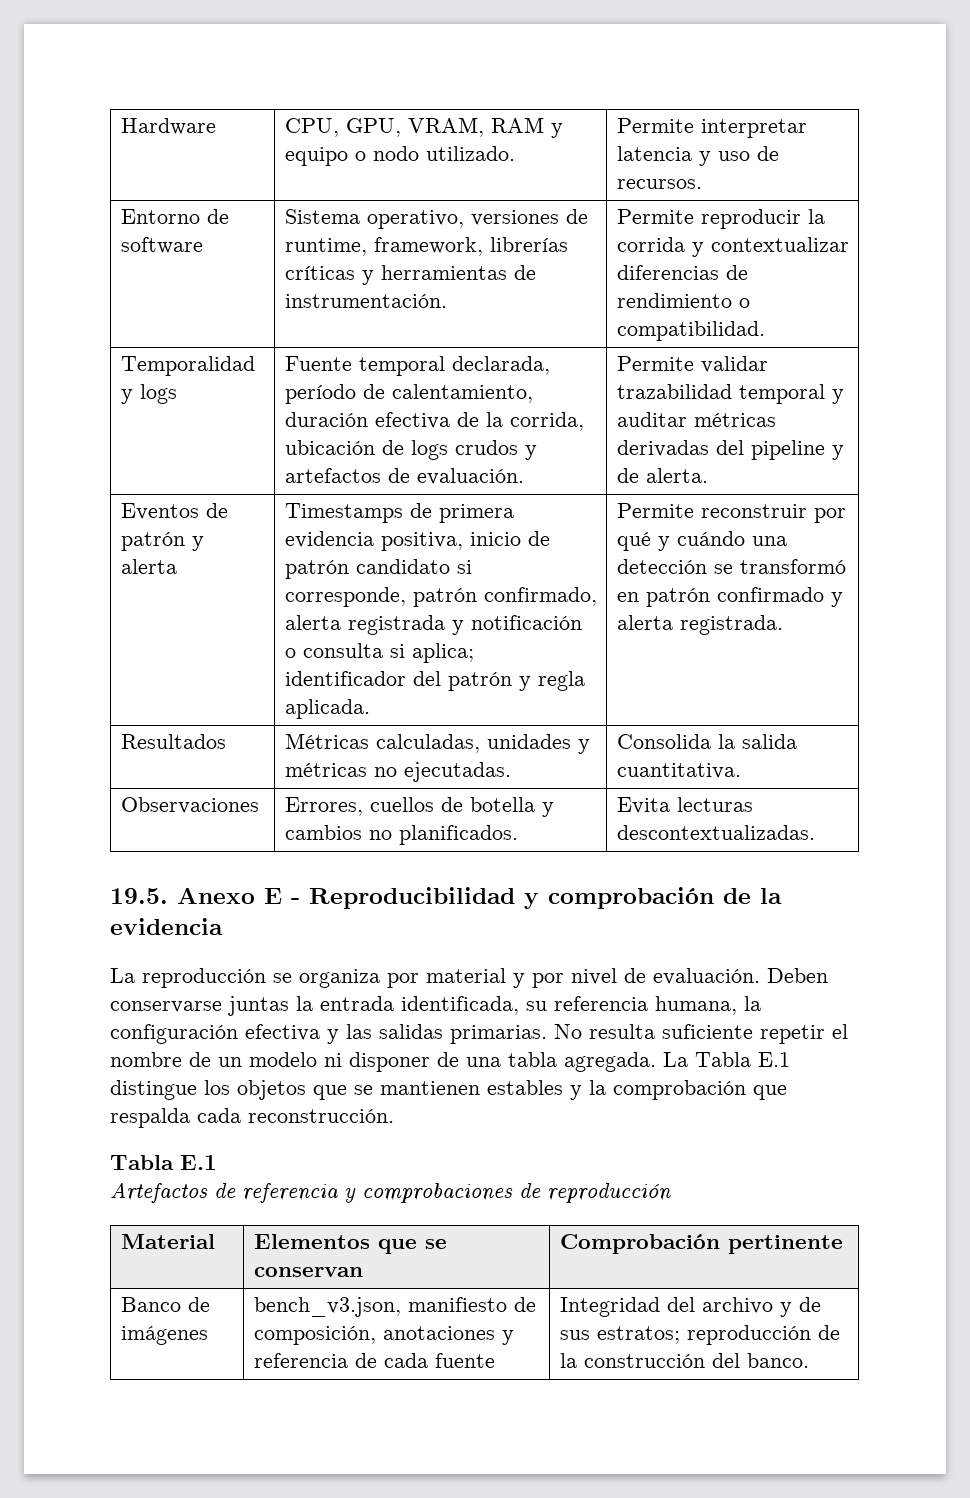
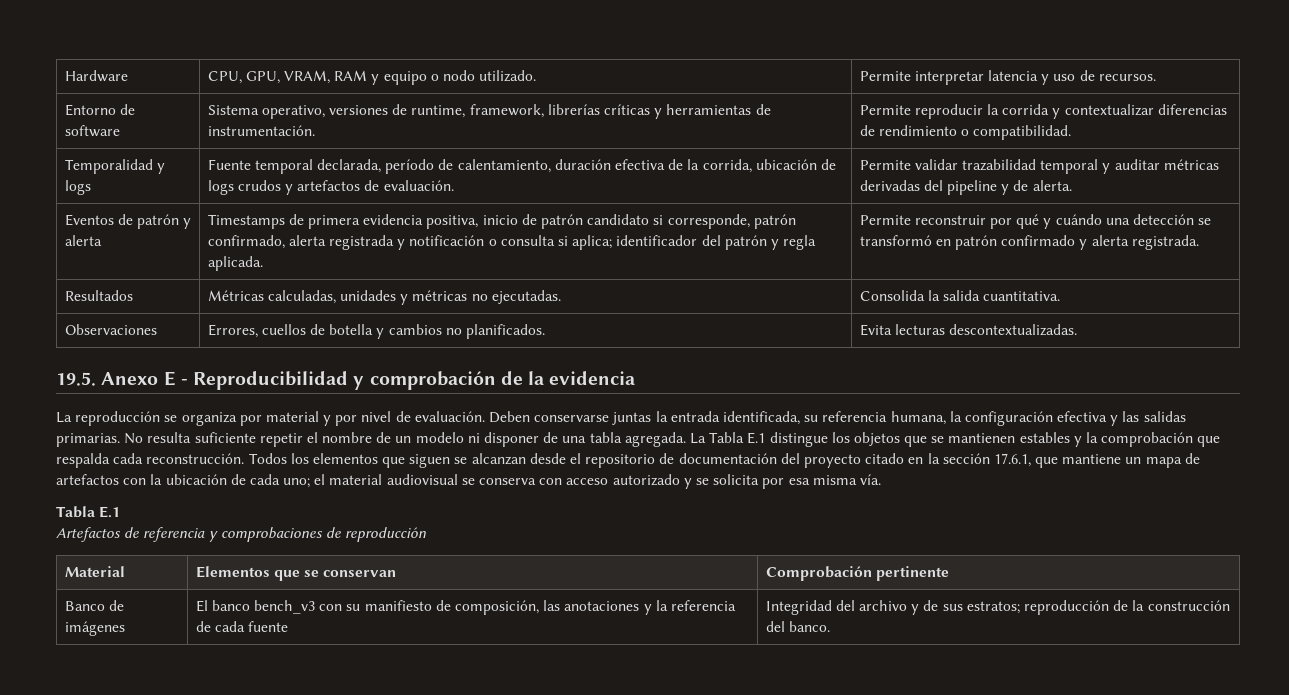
(394, 1116) none -> [248,453,1200,468] [56,474,881,489] Todos los elementos que siguen se alcanzan desde el repositorio de documentación del proyecto citado en la sección 17.6.1, que mantiene un mapa de artefactos con la ubicación de cada uno; el material audiovisual se conserva con acceso autorizado y se solicita por esa misma vía.
[253,1297,401,1317] bench_v3.json, -> [195,600,361,614] El banco bench_v3 con su
(376, 1335) none -> [543,600,561,611] las
(514, 1337) none -> [655,600,668,611] la

